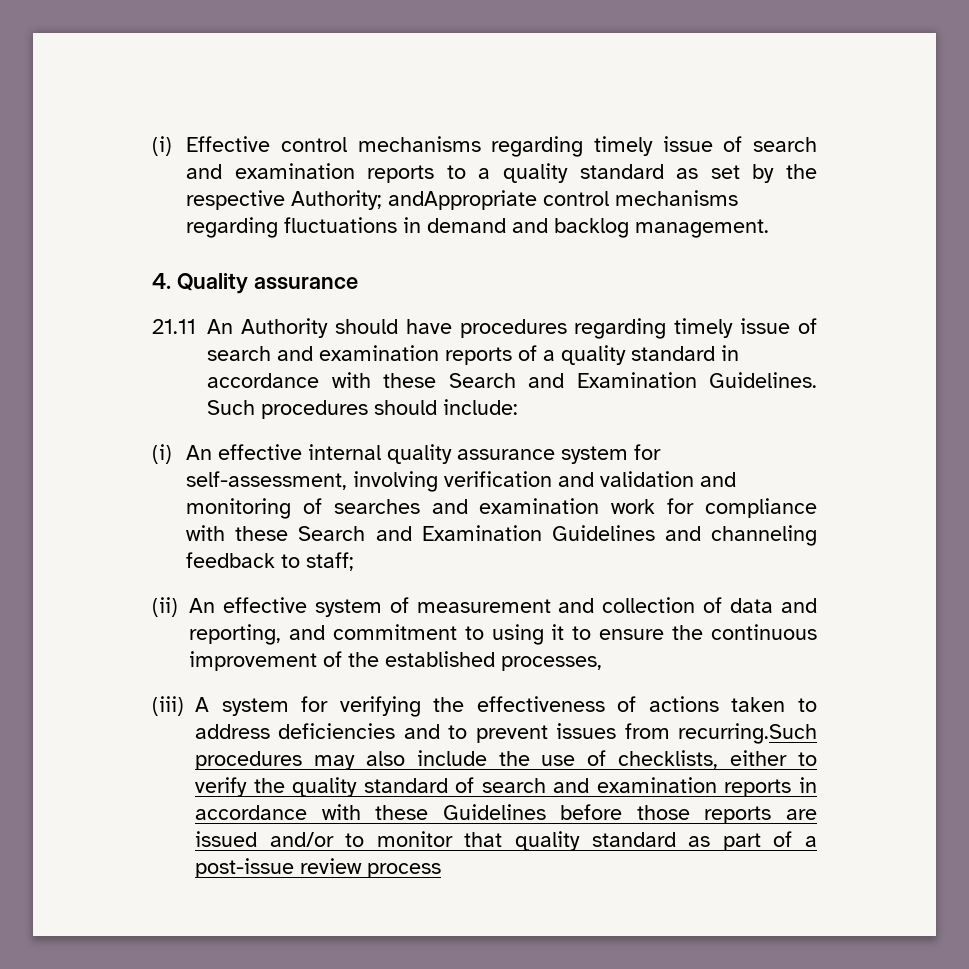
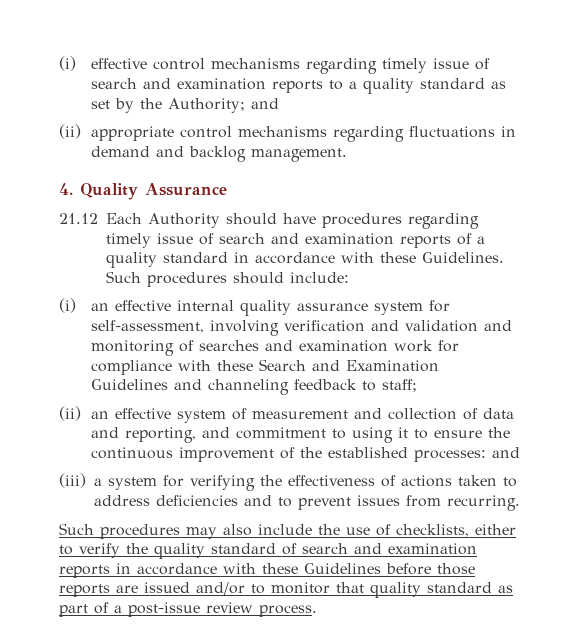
[152,136,271,156] (i) Effective -> [59,56,147,71] (i) effective
[186,190,538,210] respective Authority; andAppropriate -> [167,98,279,113] [59,124,174,141] Authority; and // (ii) appropriate
[253,277,358,290] [152,319,233,334] assurance // 21.11 An -> [145,183,227,196] [59,213,142,224] Assurance // 21.12 Each
[448,372,697,388] Search and Examination -> (416, 257) none
[186,445,213,460] An -> [90,303,109,311] an
[189,598,215,613] An -> [90,411,109,419] an
[501,656,602,671] processes, -> [413,447,520,462] processes: and
[195,697,209,712] A -> [94,478,102,486] a
[678,723,818,744] recurring.Such -> [447,495,520,511] [59,523,94,535] recurring. // Such
[367,863,441,878] process -> [259,605,317,617] process.

